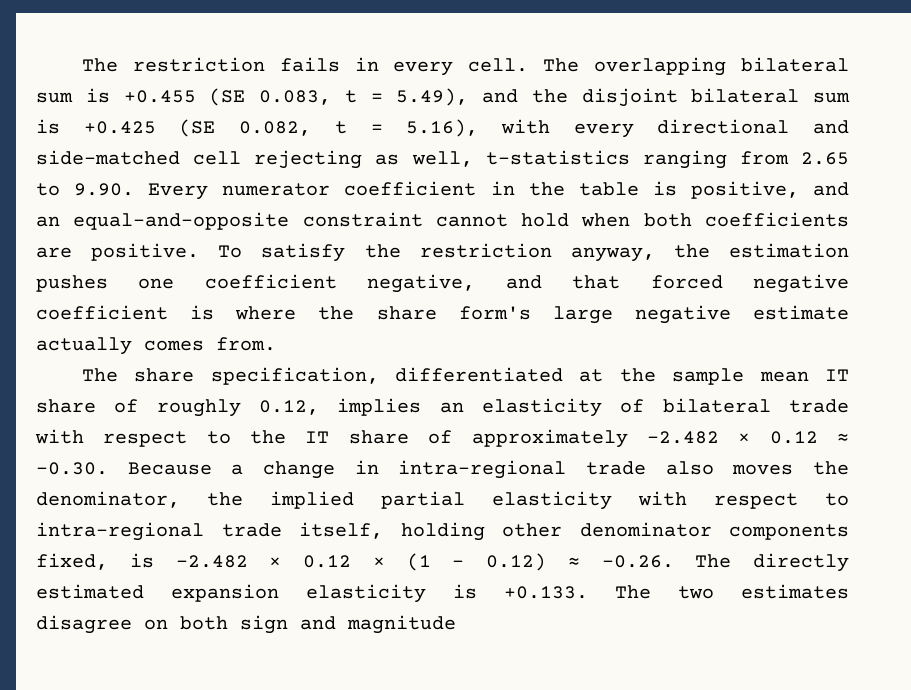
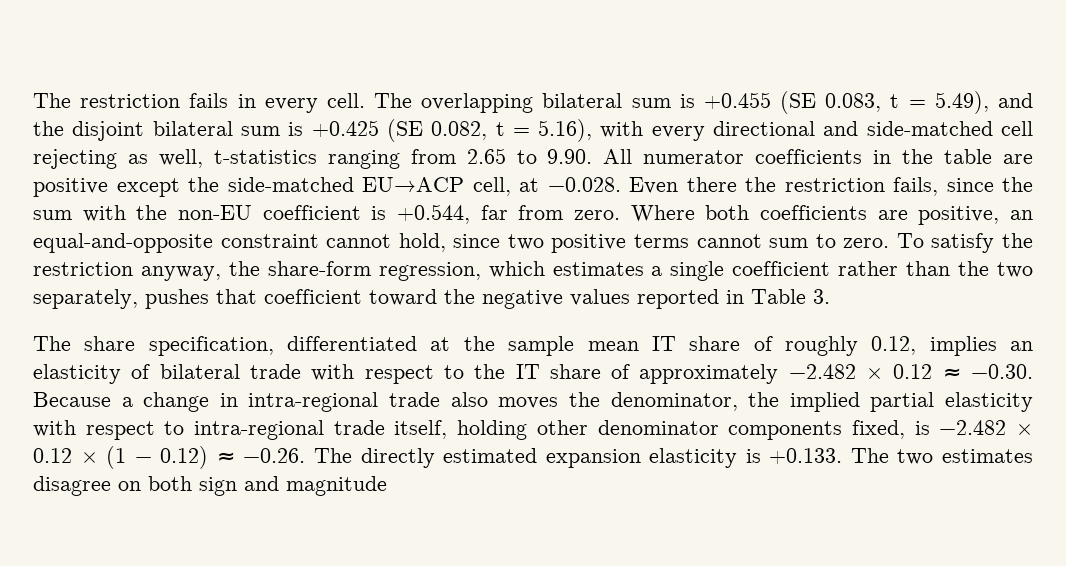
[148,181,850,200] [36,212,850,230] [36,243,200,261] Every numerator coefficient in the table is positive, and an equal-and-opposite constraint cannot hold when both coefficients are positive. -> [603,149,1033,164] [33,177,1033,197] [33,204,1033,225] [33,233,890,253] All numerator coefficients in the table are positive except the side-matched EU→ACP cell, at −0.028. Even there the restriction fails, since the sum with the non-EU coefficient is +0.544, far from zero. Where both coefficients are positive, an equal-and-opposite constraint cannot hold, since two positive terms cannot sum to zero.
[729,243,849,258] [36,274,850,293] [36,305,849,324] [36,337,276,355] estimation pushes one coefficient negative, and that forced negative coefficient is where the share form's large negative estimate actually comes from. -> [267,261,1033,281] [33,289,830,309] share-form regression, which estimates a single coefficient rather than the two separately, pushes that coefficient toward the negative values reported in Table 3.

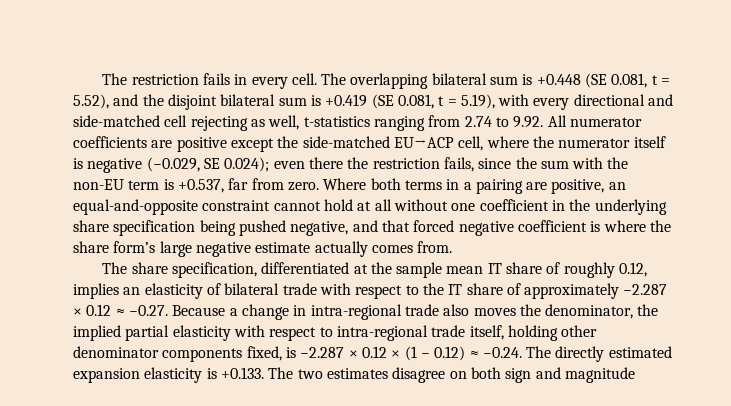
[703,91,989,114] +0.455 (SE 0.083, t = 5.49), -> [536,73,671,88] [73,94,109,109] +0.448 (SE 0.081, t = 5.52),
[311,119,593,142] +0.425 (SE 0.082, t = 5.16), -> [325,94,495,109] +0.419 (SE 0.081, t = 5.19),
[466,148,993,164] 2.65 to 9.90. All numerator coefficients in the table -> [464,115,642,128] [73,136,147,148] 2.74 to 9.92. All numerator coefficients
[519,177,678,194] at −0.028. Even -> [486,136,666,148] [73,157,305,173] where the numerator itself is negative (−0.029, SE 0.024); even
[262,204,470,224] coefficient is +0.544, -> [128,179,224,193] term is +0.537,
[759,205,867,220] coefficients -> [404,179,523,194] terms in a pairing
[398,233,1033,253] [33,261,1033,281] [33,289,830,309] hold, since two positive terms cannot sum to zero. To satisfy the restriction anyway, the share-form regression, which estimates a single coefficient rather than the two separately, pushes that coefficient toward the negative values reported in Table 3. -> [323,199,667,215] [73,220,671,236] [73,241,453,257] hold at all without one coefficient in the underlying share specification being pushed negative, and that forced negative coefficient is where the share form’s large negative estimate actually comes from.
[788,364,856,379] −2.482 -> [623,284,668,295] −2.287
[971,364,1033,379] −0.30. -> [128,305,168,316] −0.27.
[939,420,1007,435] −2.482 -> [300,347,345,358] −2.287
[243,448,306,463] −0.26. -> [482,347,522,358] −0.24.

